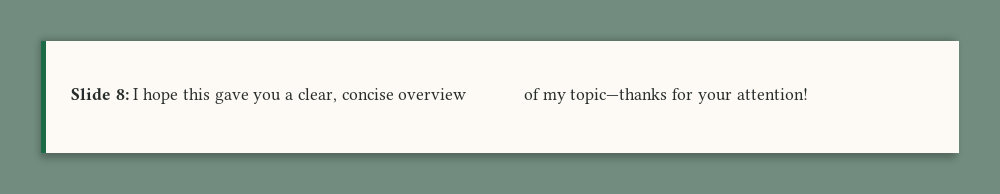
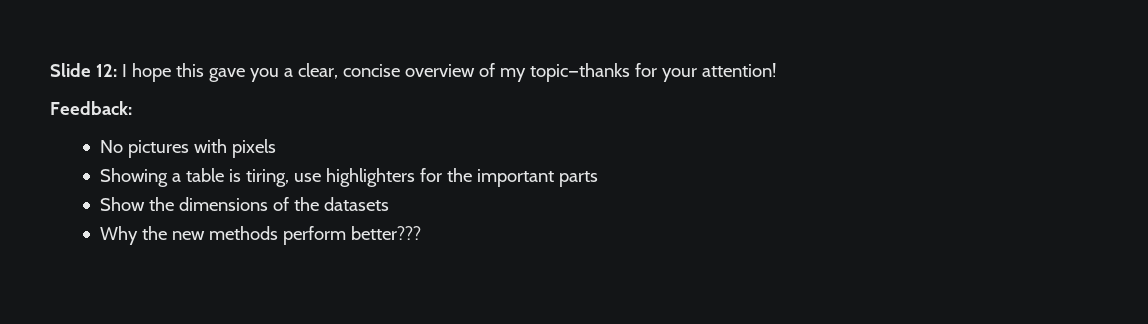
[115,89,129,100] 8: -> [95,64,117,77] 12:
(808, 94) none -> [50,101,132,115] [100,139,276,158] [100,168,598,187] [100,197,389,211] [100,226,421,245] // Feedback: // No pictures with pixels // Showing a table is tiring, use highlighters for the important parts // Show the dimensions of the datasets // Why the new methods perform better???

